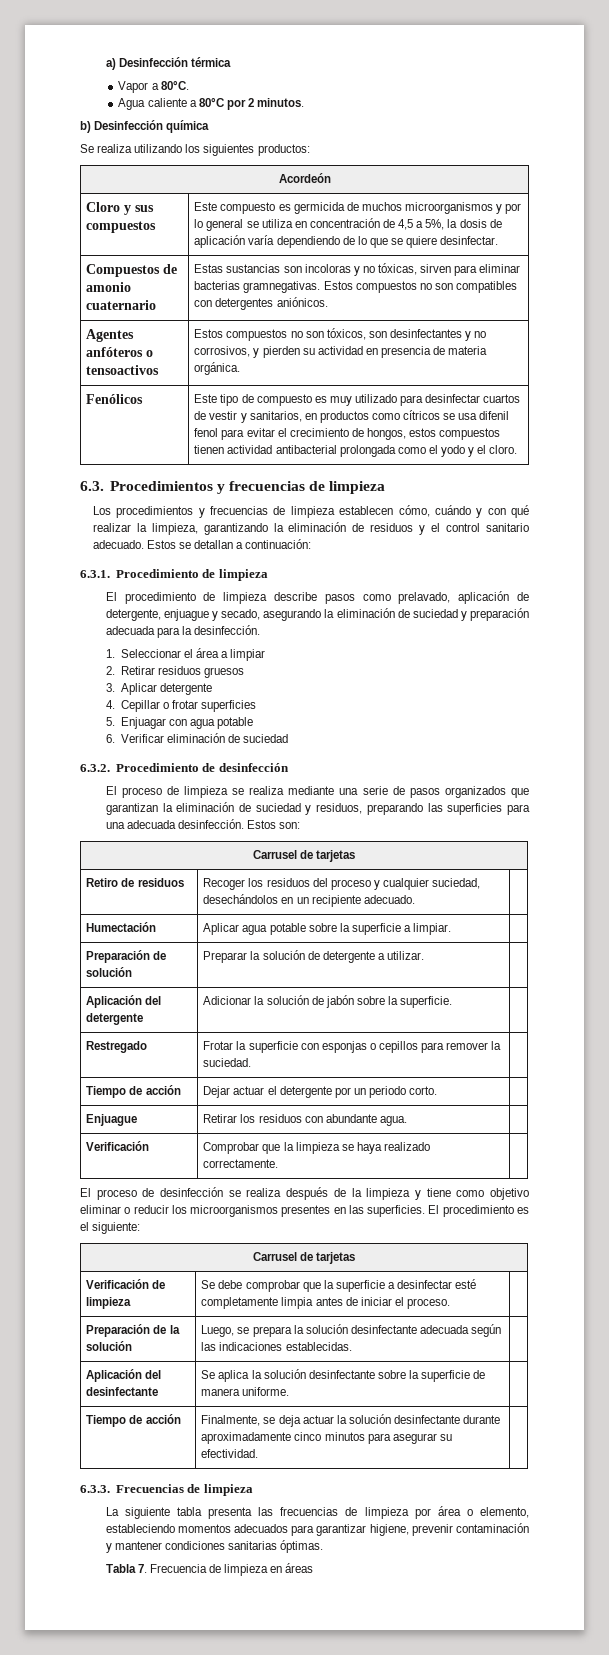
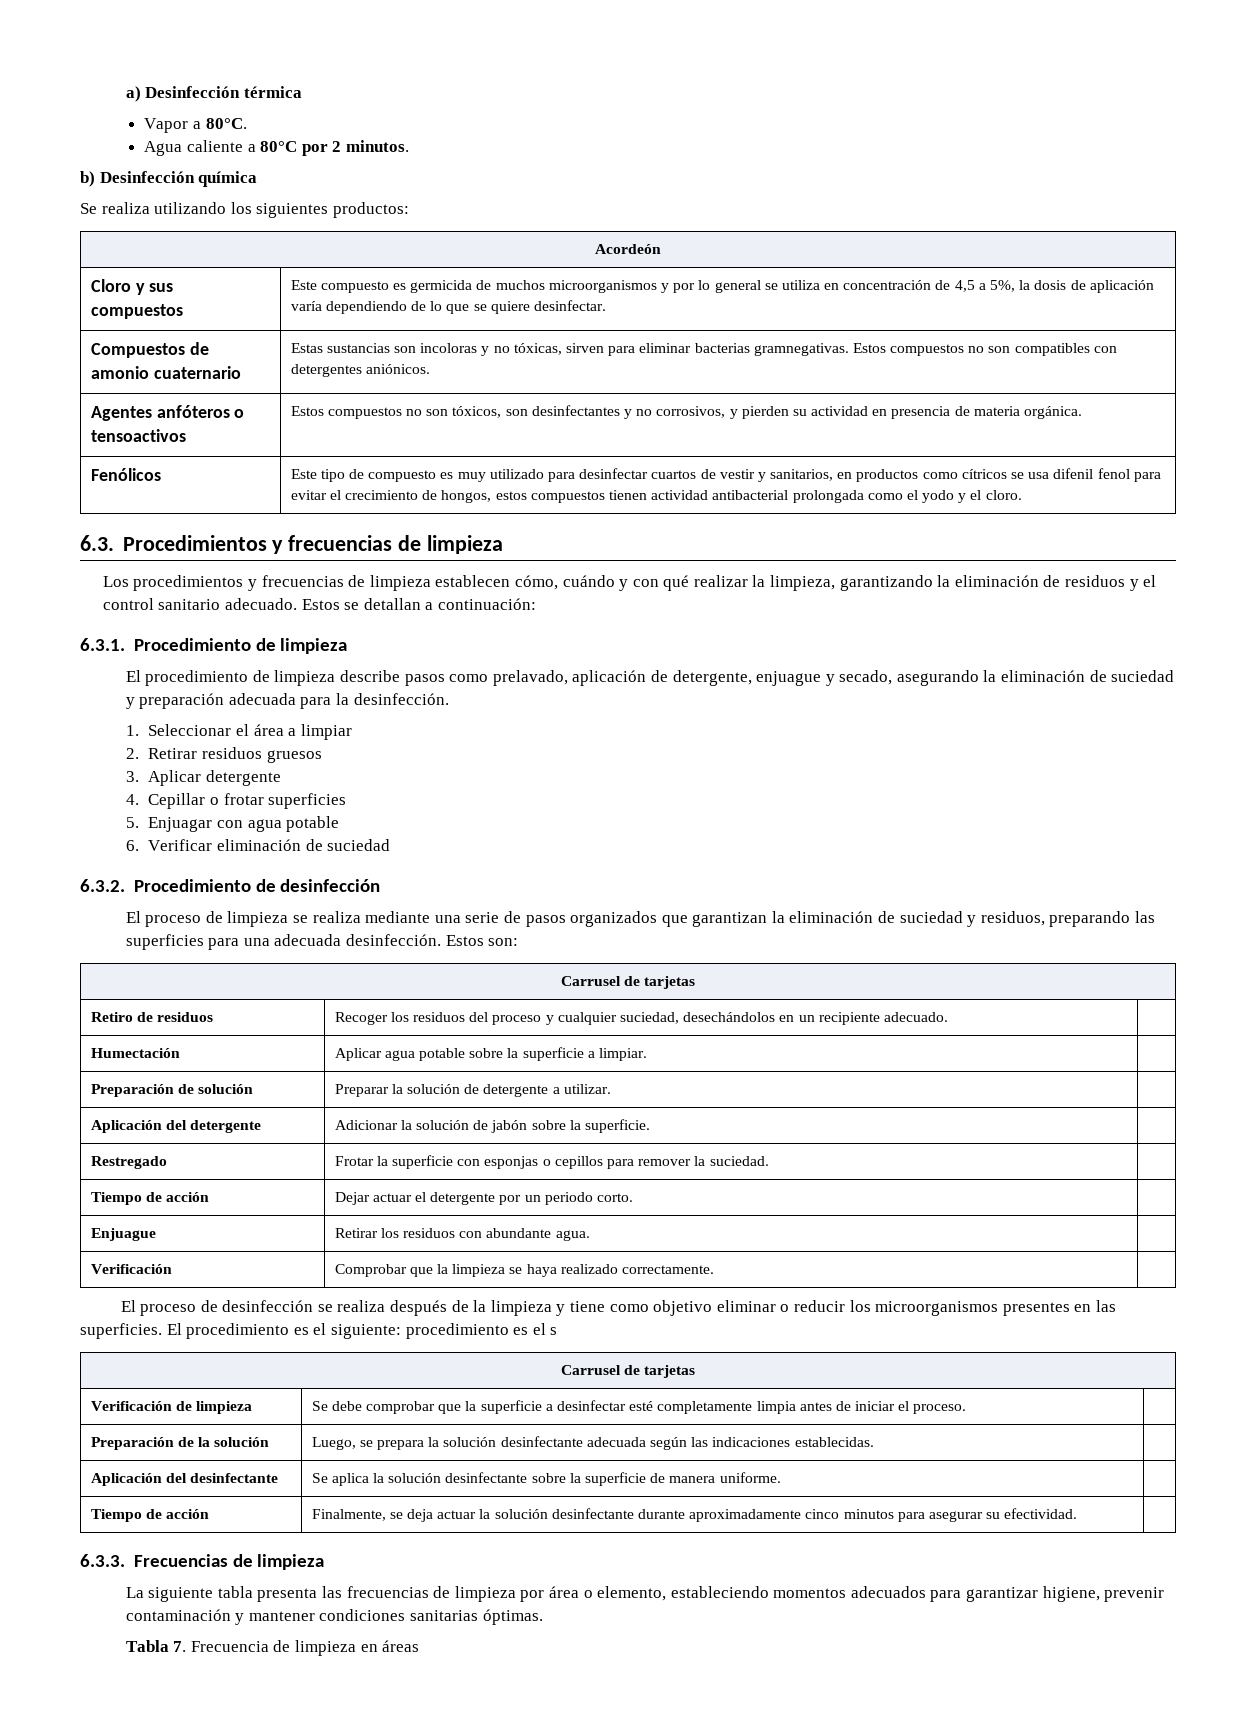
(141, 1228) none -> [405,1323,558,1339] procedimiento es el s

